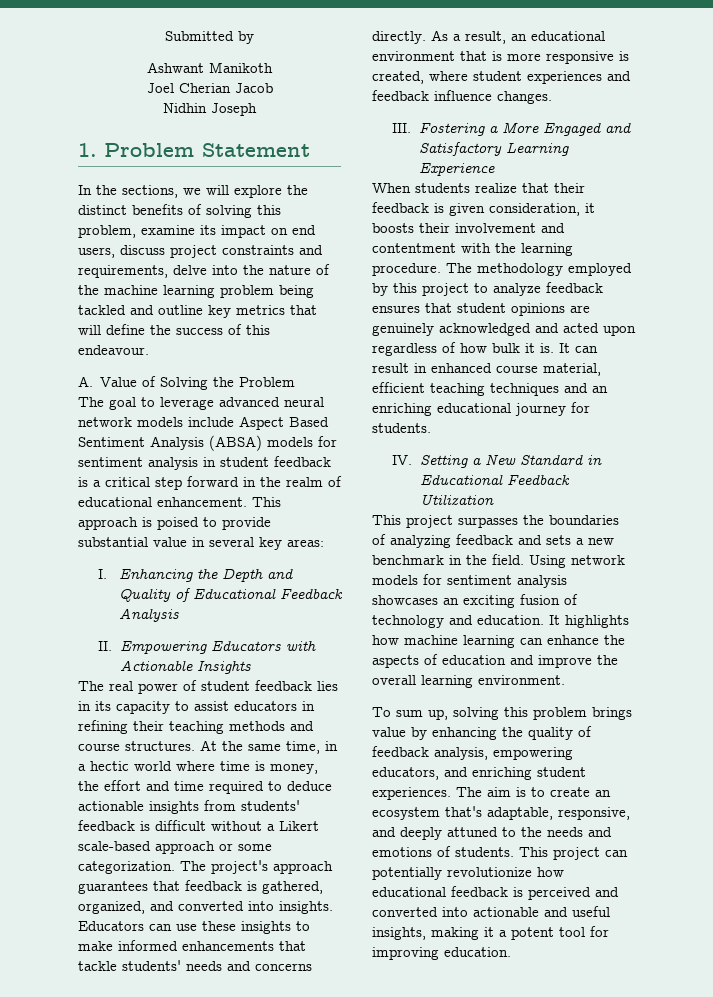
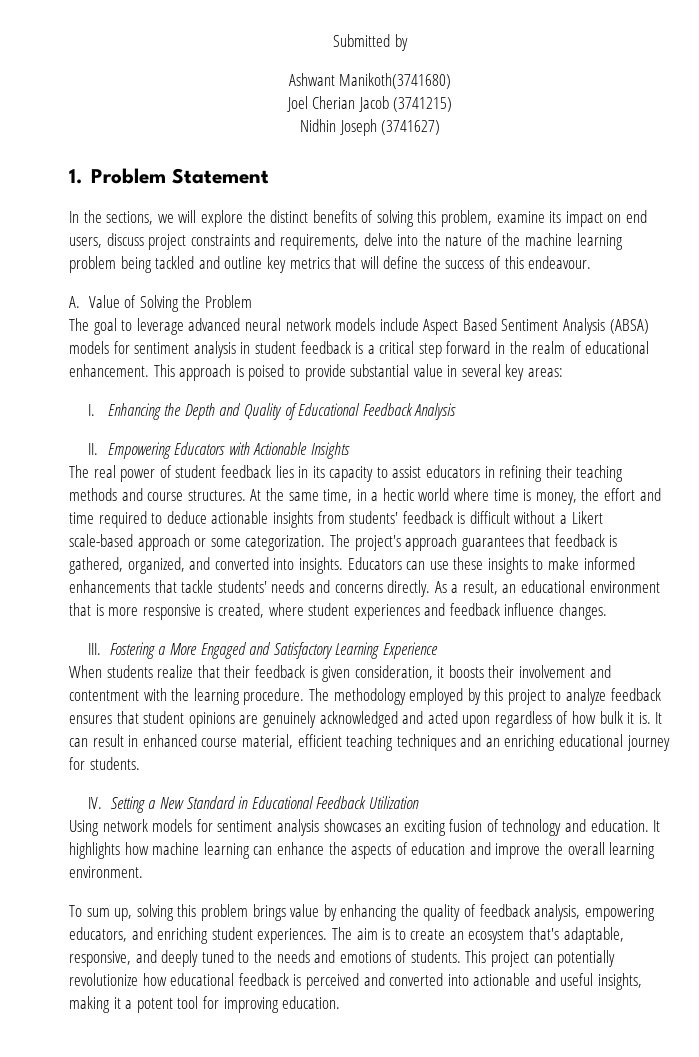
[209,62,273,73] Manikoth -> [339,73,452,89] Manikoth(3741680)
(273, 88) none -> [393,97,453,112] (3741215)
(257, 109) none -> [381,120,441,135] (3741627)
[372,515,619,528] [372,534,614,548] [372,554,524,565] This project surpasses the boundaries of analyzing feedback and sets a new benchmark in the field. -> (419, 802) none
[447,827,498,837] attuned -> [201,950,234,963] tuned

